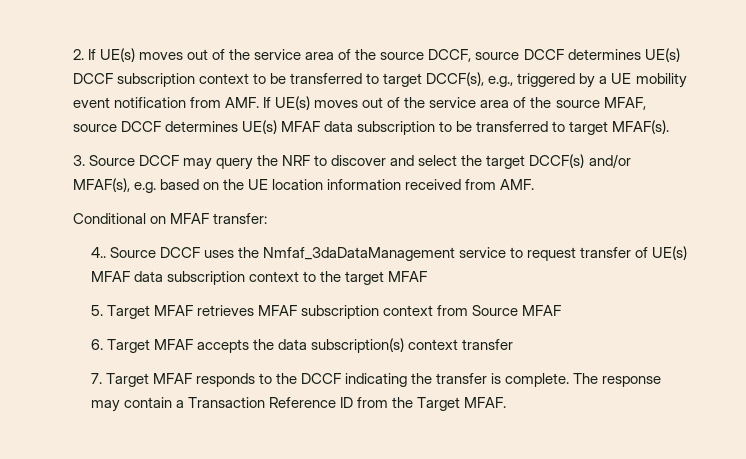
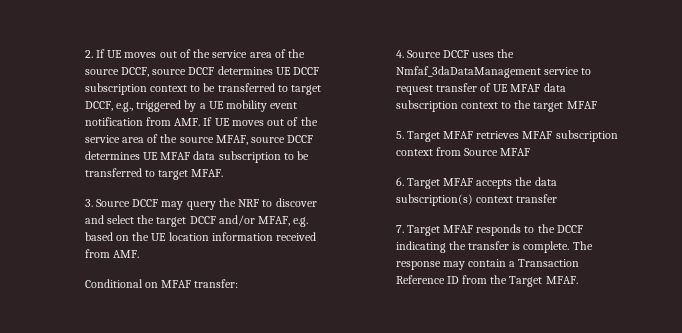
[99,48,135,62] UE(s) -> [107,50,123,58] UE
[644,48,680,62] UE(s) -> [275,67,291,75] UE
[426,72,485,86] DCCF(s), -> [84,101,113,111] DCCF,
[275,96,311,110] UE(s) -> [214,118,230,126] UE
[241,120,277,134] UE(s) -> [142,152,158,160] UE
[612,120,670,134] MFAF(s). -> [191,169,224,177] MFAF.
[529,154,631,168] [72,178,130,192] DCCF(s) and/or MFAF(s), -> [189,215,291,226] DCCF and/or MFAF,
[90,247,106,258] 4.. -> [395,50,404,58] 4.
[652,246,688,260] UE(s) -> [493,84,509,92] UE

